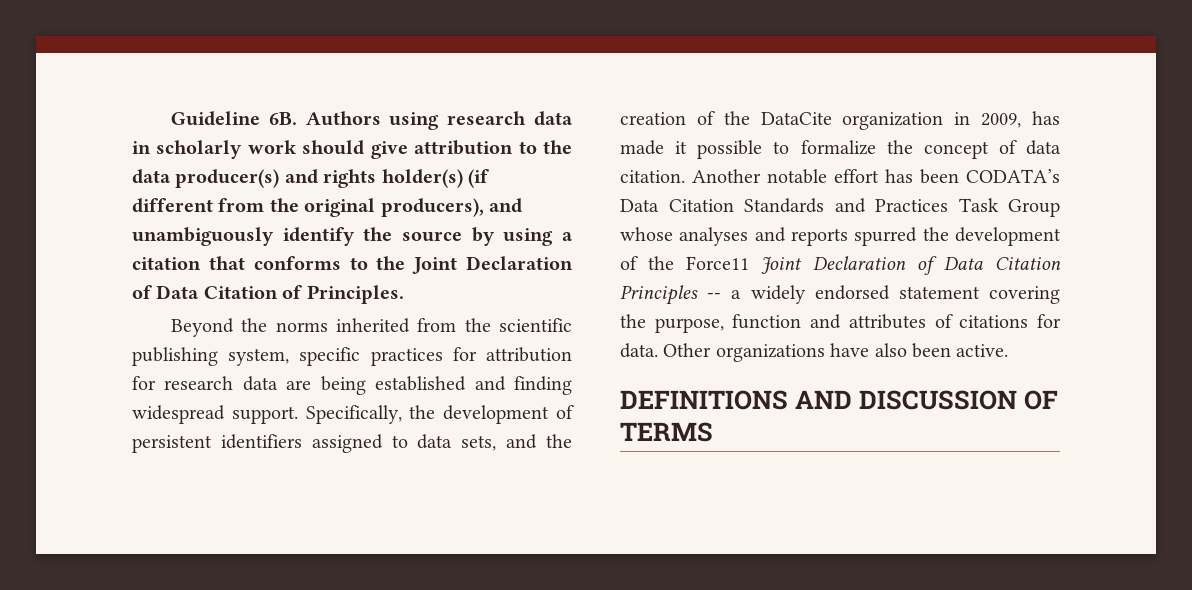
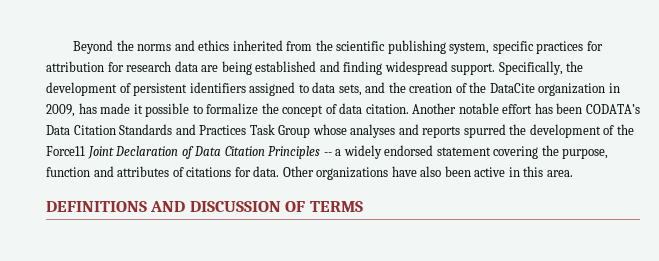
[170,111,573,130] [132,140,572,159] [132,169,489,188] [132,198,522,217] [132,227,573,246] [132,256,573,274] [132,285,404,304] Guideline 6B. Authors using research data in scholarly work should give attribution to the data producer(s) and rights holder(s) (if different from the original producers), and unambiguously identify the source by using a citation that conforms to the Joint Declaration of Data Citation of Principles. // -> (73, 47) none
(328, 327) none -> [174,40,230,51] and ethics
[956,344,1009,357] active. -> [474,166,573,177] active in this area.

